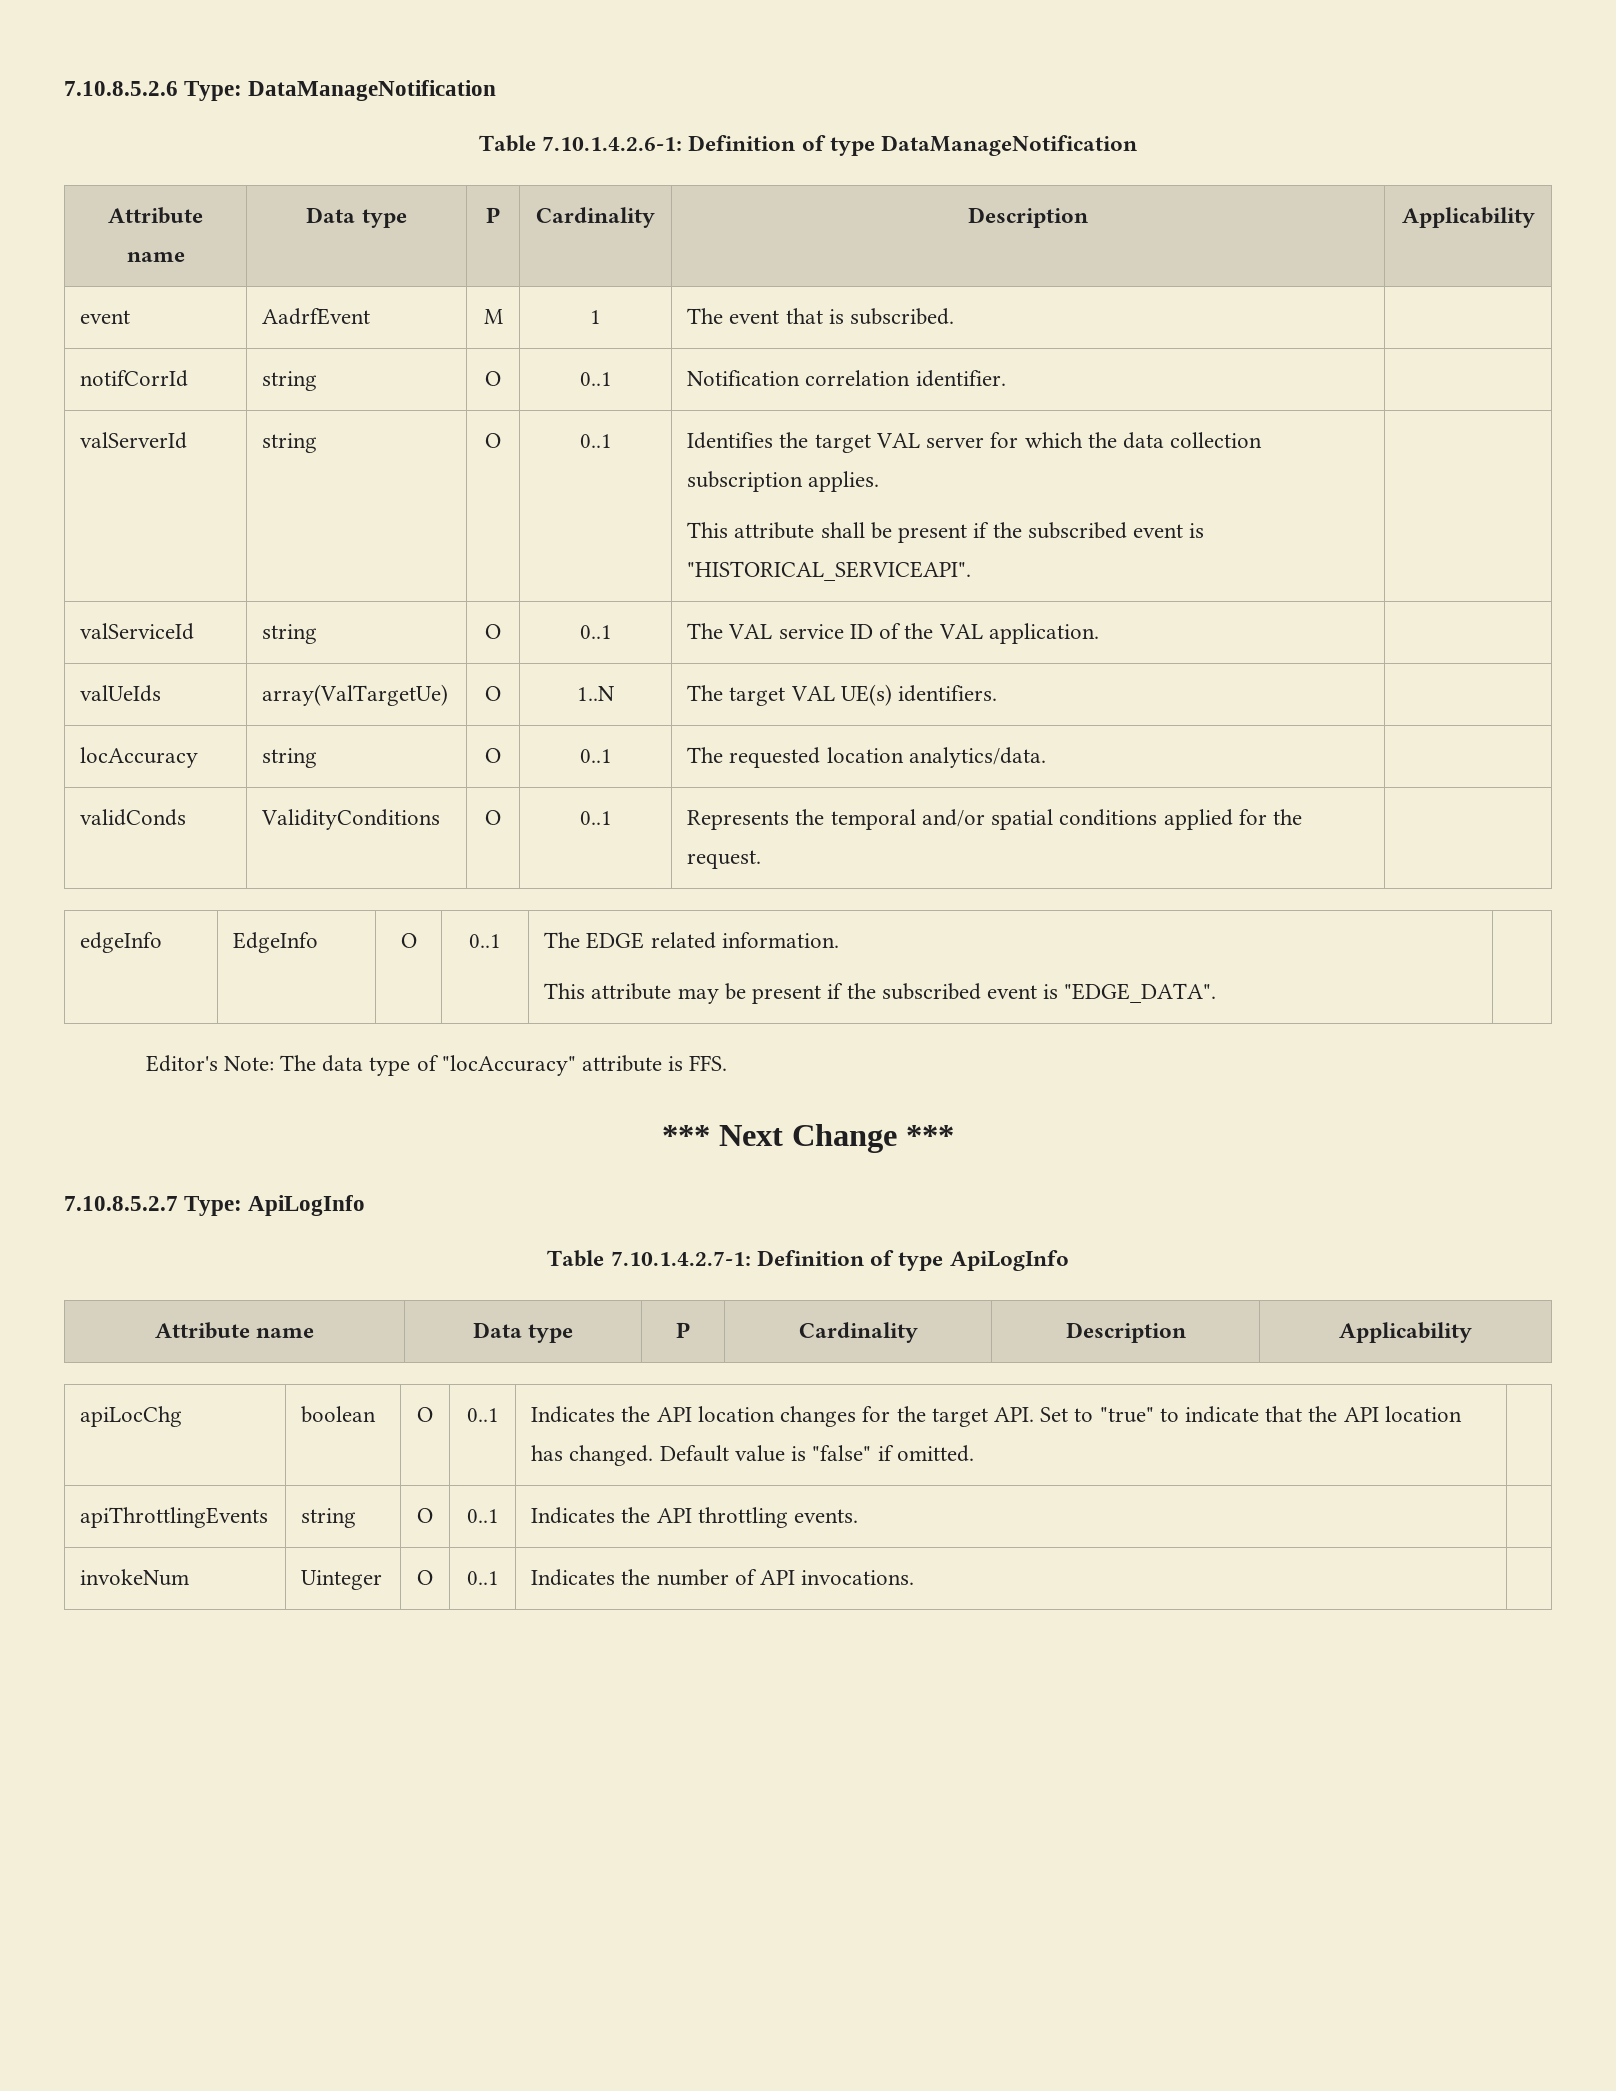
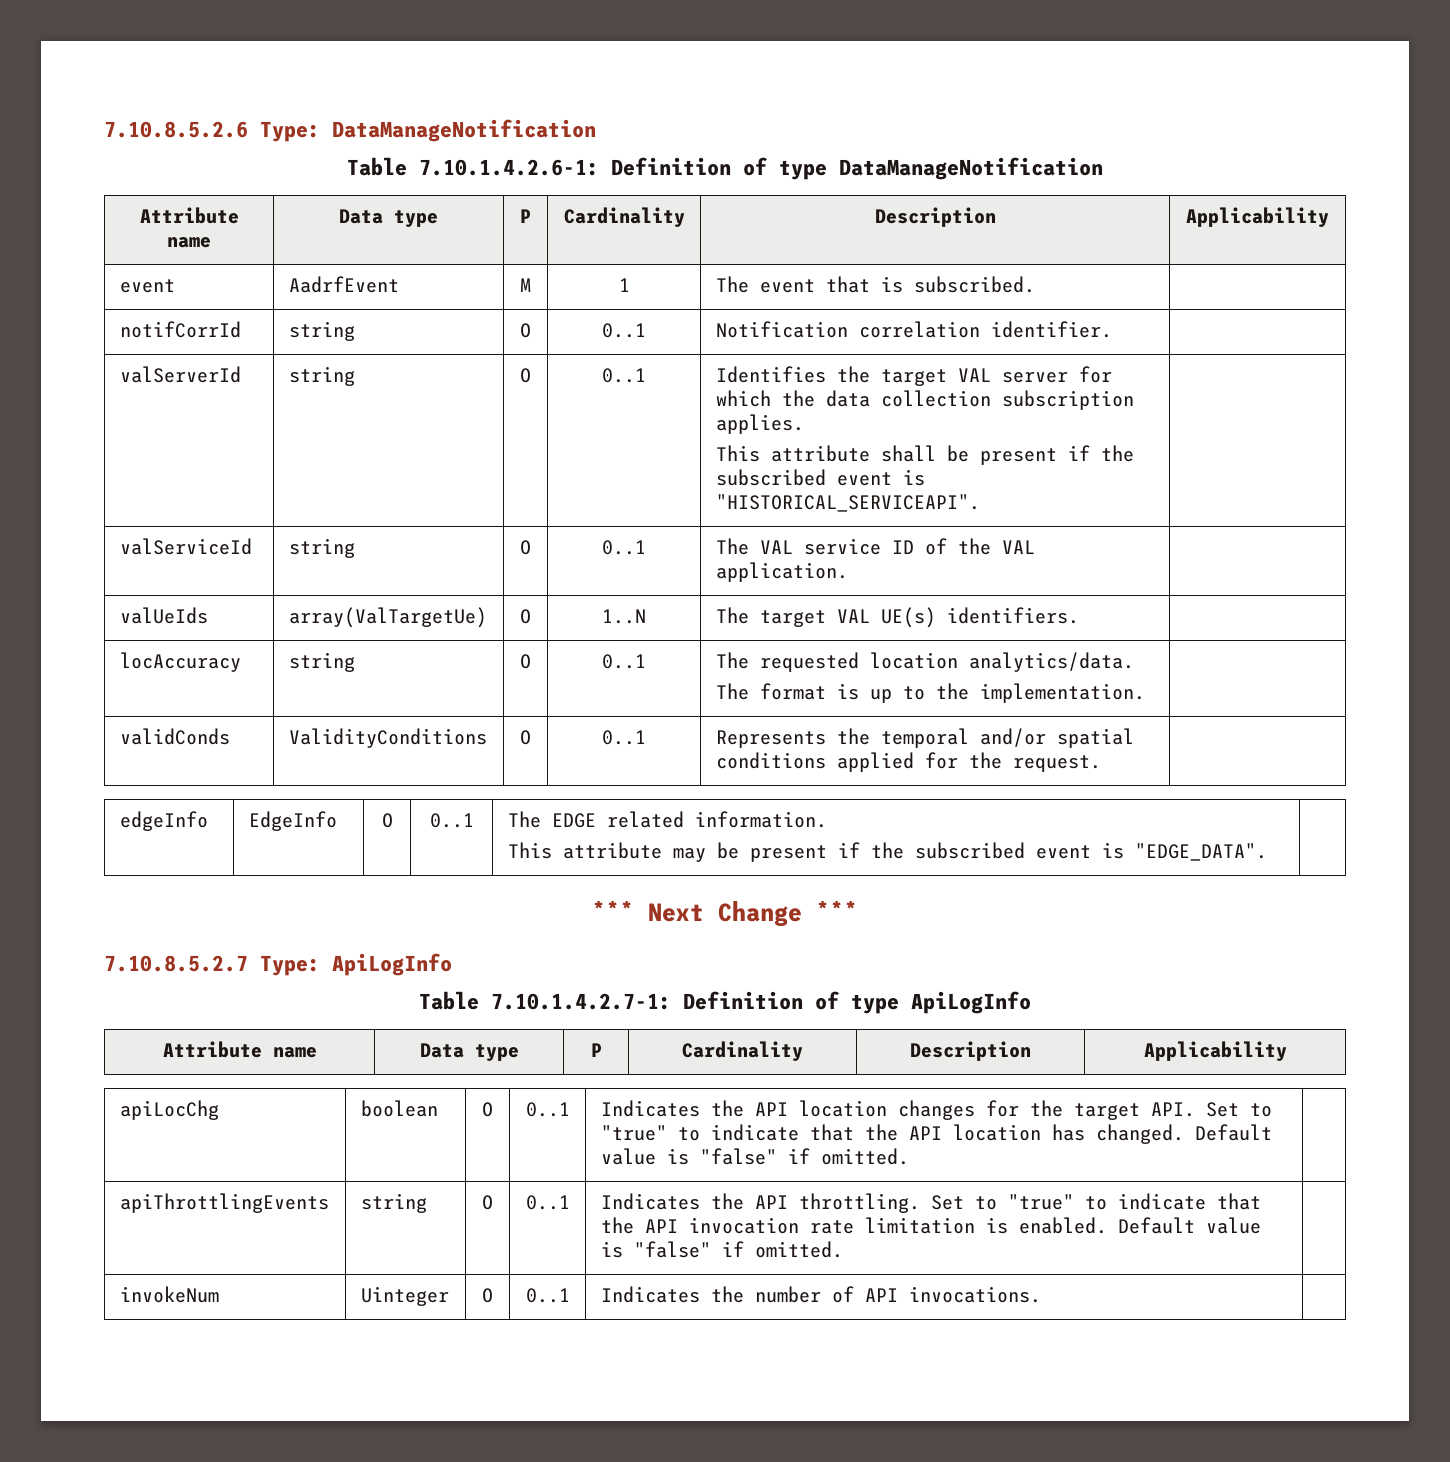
(1046, 757) none -> [715,683,1145,703] // The format is up to the implementation.
[145,1055,728,1076] // Editor's Note: The data type of "locAccuracy" attribute is FFS. -> (1267, 852) none
[697,1507,859,1528] throttling events. -> [798,1193,1261,1213] [600,1217,1261,1234] [600,1241,843,1258] throttling. Set to "true" to indicate that the API invocation rate limitation is enabled. Default value is "false" if omitted.

